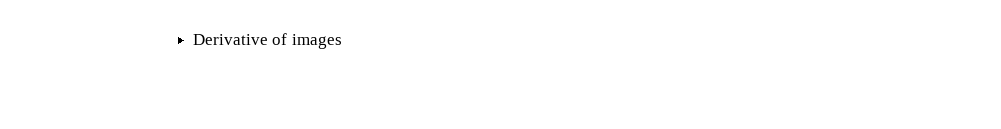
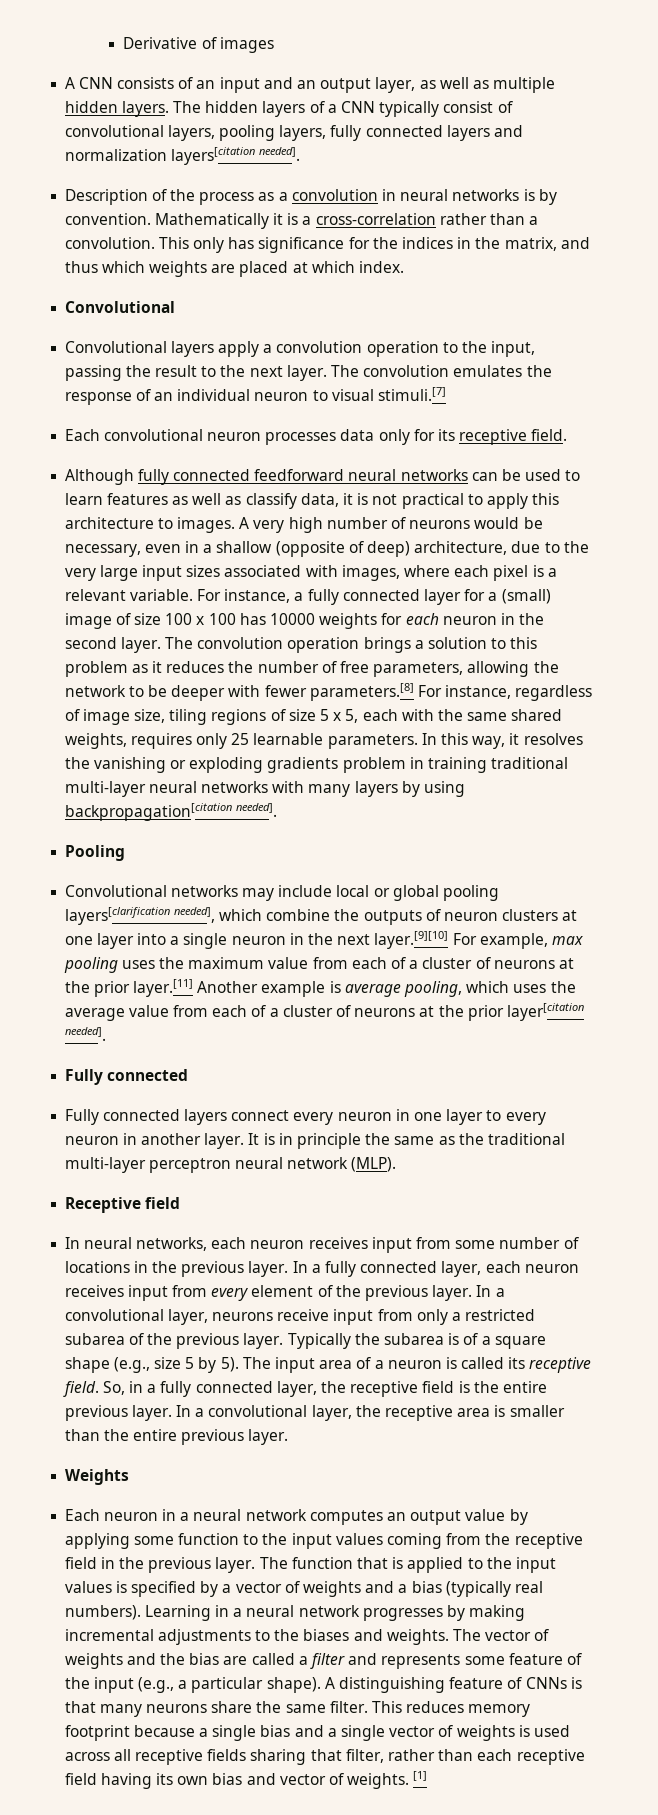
(343, 41) none -> [64,77,556,93] [64,101,513,117] [64,125,523,141] [64,147,301,165] [64,189,557,205] [64,213,539,229] [64,237,590,253] [64,261,404,277] [64,301,175,313] [64,341,536,357] [64,365,552,381] [64,387,446,405] [64,429,568,445] [64,469,581,485] [64,493,560,509] [64,517,543,533] [64,541,589,557] [64,565,557,581] [64,589,551,605] [64,613,545,629] [64,637,538,653] [64,661,559,677] [64,683,593,701] [64,709,563,725] [64,733,583,749] [64,757,569,773] [64,781,465,797] [64,803,277,821] [64,845,125,861] [64,885,499,901] [64,907,578,925] [64,931,583,949] [63,957,574,973] [64,979,576,997] [64,1003,584,1021] [64,1027,106,1041] [64,1069,188,1085] [64,1109,546,1125] [64,1133,565,1149] [64,1157,397,1173] [64,1197,180,1213] [64,1237,579,1253] [64,1261,579,1277] [64,1285,505,1301] [64,1309,536,1325] [64,1333,546,1349] [64,1357,592,1373] [62,1381,547,1397] [64,1405,565,1421] [64,1429,289,1445] [64,1469,129,1485] [64,1509,528,1525] [64,1533,583,1549] [64,1557,556,1573] [64,1581,543,1597] [64,1605,526,1621] [64,1629,550,1645] [64,1653,582,1669] [64,1677,582,1693] [64,1701,531,1717] [64,1725,570,1741] [64,1749,585,1765] [64,1771,428,1789] // A CNN consists of an input and an output layer, as well as multiple hidden layers. The hidden layers of a CNN typically consist of convolutional layers, pooling layers, fully connected layers and normalization layers[citation needed]. // Description of the process as a convolution in neural networks is by convention. Mathematically it is a cross-correlation rather than a convolution. This only has significance for the indices in the matrix, and thus which weights are placed at which index. // Convolutional // Convolutional layers apply a convolution operation to the input, passing the result to the next layer. The convolution emulates the response of an individual neuron to visual stimuli.[7] // Each convolutional neuron processes data only for its receptive field. // Although fully connected feedforward neural networks can be used to learn features as well as classify data, it is not practical to apply this architecture to images. A very high number of neurons would be necessary, even in a shallow (opposite of deep) architecture, due to the very large input sizes associated with images, where each pixel is a relevant variable. For instance, a fully connected layer for a (small) image of size 100 x 100 has 10000 weights for each neuron in the second layer. The convolution operation brings a solution to this problem as it reduces the number of free parameters, allowing the network to be deeper with fewer parameters.[8] For instance, regardless of image size, tiling regions of size 5 x 5, each with the same shared weights, requires only 25 learnable parameters. In this way, it resolves the vanishing or exploding gradients problem in training traditional multi-layer neural networks with many layers by using backpropagation[citation needed]. // Pooling // Convolutional networks may include local or global pooling layers[clarification needed], which combine the outputs of neuron clusters at one layer into a single neuron in the next layer.[9][10] For example, max pooling uses the maximum value from each of a cluster of neurons at the prior layer.[11] Another example is average pooling, which uses the average value from each of a cluster of neurons at the prior layer[citation needed]. // Fully connected // Fully connected layers connect every neuron in one layer to every neuron in another layer. It is in principle the same as the traditional multi-layer perceptron neural network (MLP). // Receptive field // In neural networks, each neuron receives input from some number of locations in the previous layer. In a fully connected layer, each neuron receives input from every element of the previous layer. In a convolutional layer, neurons receive input from only a restricted subarea of the previous layer. Typically the subarea is of a square shape (e.g., size 5 by 5). The input area of a neuron is called its receptive field. So, in a fully connected layer, the receptive field is the entire previous layer. In a convolutional layer, the receptive area is smaller than the entire previous layer. // Weights // Each neuron in a neural network computes an output value by applying some function to the input values coming from the receptive field in the previous layer. The function that is applied to the input values is specified by a vector of weights and a bias (typically real numbers). Learning in a neural network progresses by making incremental adjustments to the biases and weights. The vector of weights and the bias are called a filter and represents some feature of the input (e.g., a particular shape). A distinguishing feature of CNNs is that many neurons share the same filter. This reduces memory footprint because a single bias and a single vector of weights is used across all receptive fields sharing that filter, rather than each receptive field having its own bias and vector of weights. [1]

